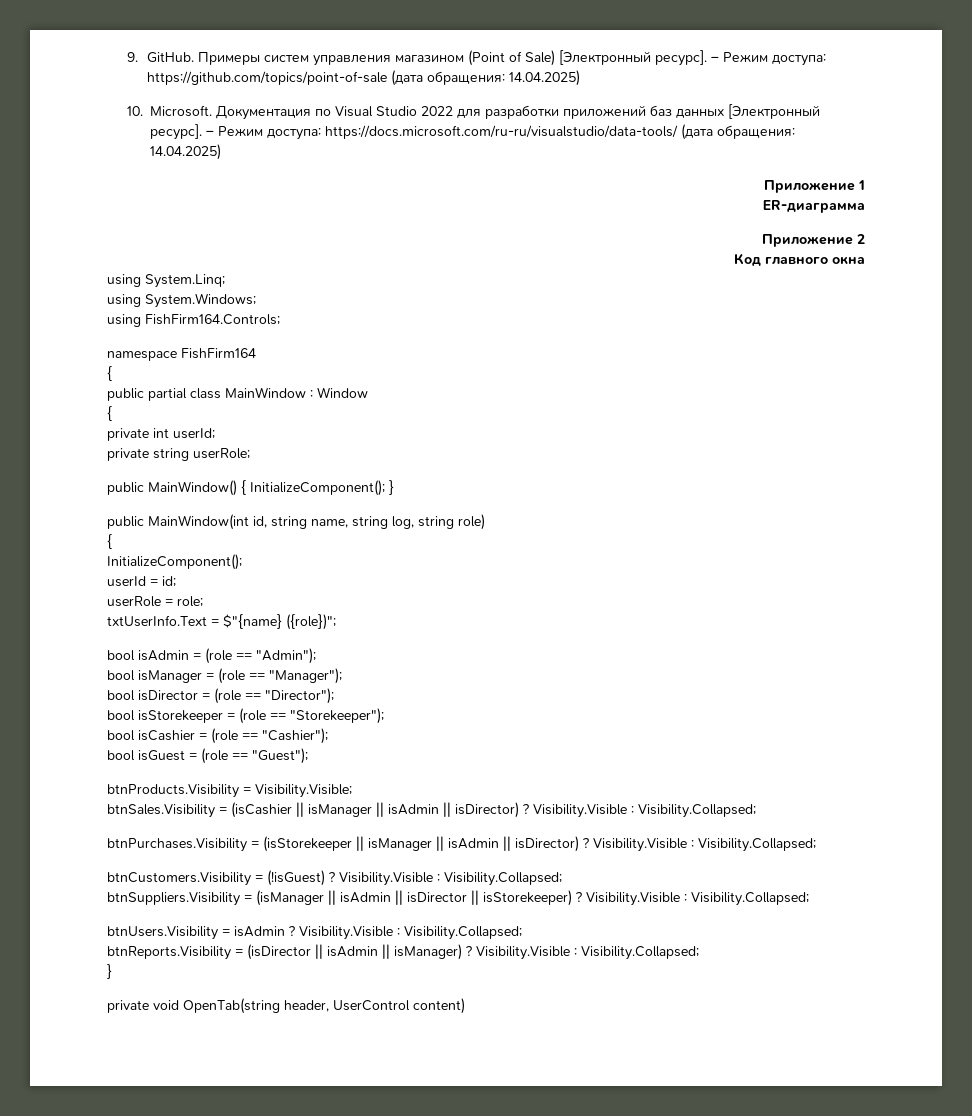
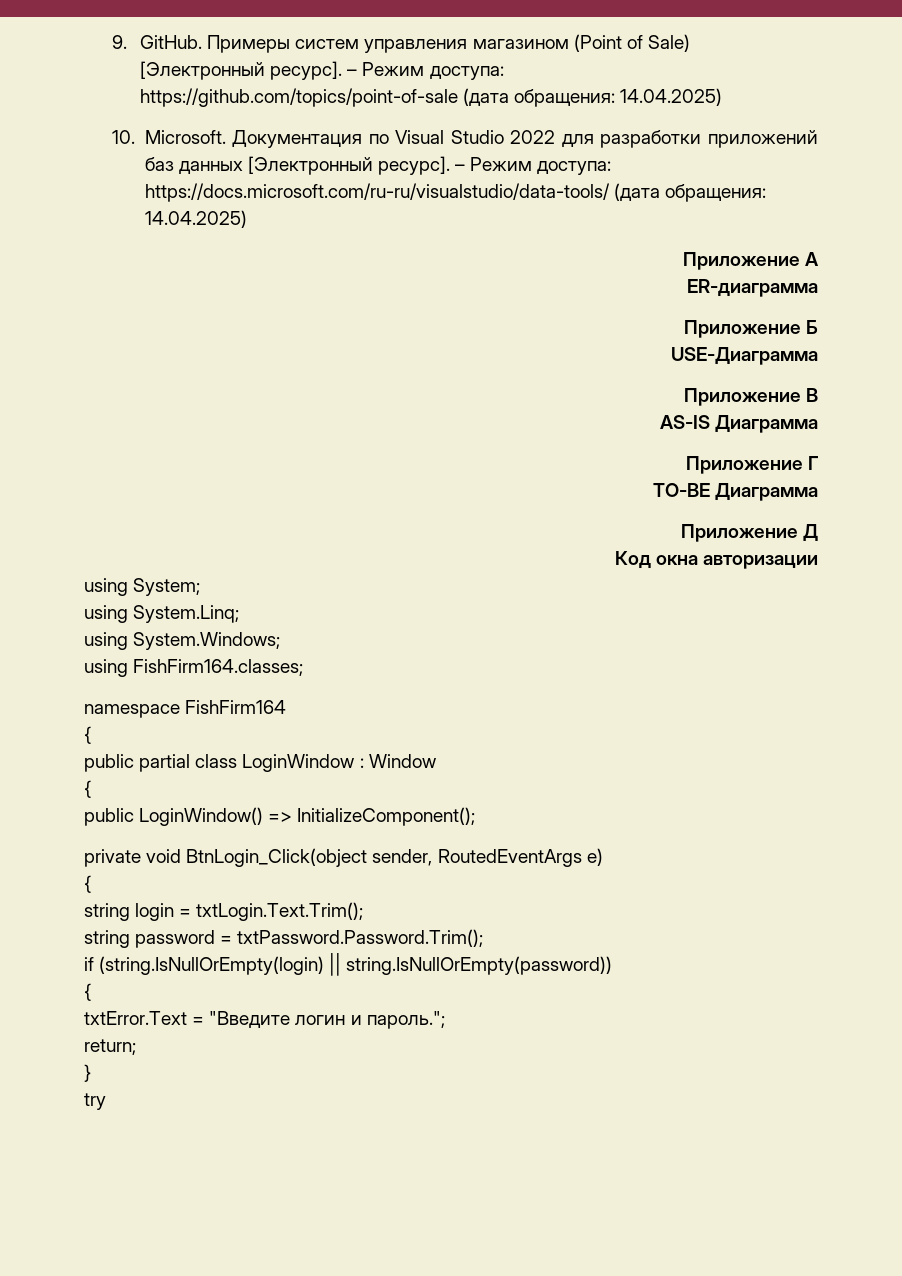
[858,180,865,190] 1 -> [805,252,819,266] А
[857,234,865,244] 2 -> [806,320,818,334] [671,347,818,365] [683,388,818,406] [659,415,818,433] [685,456,818,474] [652,483,818,501] [680,524,818,542] Б // USE-Диаграмма // Приложение В // AS-IS Диаграмма // Приложение Г // TO-BE Диаграмма // Приложение Д
[765,257,828,265] главного -> (651, 560) none
(865, 260) none -> [703,555,818,569] [84,578,201,596] авторизации // using System;
[145,314,280,325] FishFirm164.Controls; -> [133,659,304,676] FishFirm164.classes;
[225,387,306,398] MainWindow -> [242,754,355,772] LoginWindow
[107,428,215,441] [107,448,250,461] [107,480,394,496] [107,514,485,530] [107,534,112,549] [107,554,242,570] [107,576,176,587] [107,596,203,607] [107,614,336,630] [107,648,316,664] [107,668,342,684] [107,688,334,704] [107,708,384,724] [107,728,328,744] [107,748,308,764] [107,784,352,798] [107,802,756,818] [107,836,816,852] [107,870,562,886] [107,890,809,906] [107,926,522,940] [107,944,699,960] [107,964,112,979] [107,998,465,1014] private int userId; // private string userRole; // public MainWindow() { InitializeComponent(); } // public MainWindow(int id, string name, string log, string role) // { // InitializeComponent(); // userId = id; // userRole = role; // txtUserInfo.Text = $"{name} ({role})"; // bool isAdmin = (role == "Admin"); // bool isManager = (role == "Manager"); // bool isDirector = (role == "Director"); // bool isStorekeeper = (role == "Storekeeper"); // bool isCashier = (role == "Cashier"); // bool isGuest = (role == "Guest"); // btnProducts.Visibility = Visibility.Visible; // btnSales.Visibility = (isCashier || isManager || isAdmin || isDirector) ? Visibility.Visible : Visibility.Collapsed; // btnPurchases.Visibility = (isStorekeeper || isManager || isAdmin || isDirector) ? Visibility.Visible : Visibility.Collapsed; // btnCustomers.Visibility = (!isGuest) ? Visibility.Visible : Visibility.Collapsed; // btnSuppliers.Visibility = (isManager || isAdmin || isDirector || isStorekeeper) ? Visibility.Visible : Visibility.Collapsed; // btnUsers.Visibility = isAdmin ? Visibility.Visible : Visibility.Collapsed; // btnReports.Visibility = (isDirector || isAdmin || isManager) ? Visibility.Visible : Visibility.Collapsed; // } // private void OpenTab(string header, UserControl content) -> [84,807,476,826] [84,848,603,867] [84,875,91,893] [84,902,364,921] [84,929,484,948] [84,953,613,976] [84,983,91,1001] [84,1011,445,1029] [84,1039,136,1055] [84,1064,91,1082] [84,1093,106,1110] public LoginWindow() => InitializeComponent(); // private void BtnLogin_Click(object sender, RoutedEventArgs e) // { // string login = txtLogin.Text.Trim(); // string password = txtPassword.Password.Trim(); // if (string.IsNullOrEmpty(login) || string.IsNullOrEmpty(password)) // { // txtError.Text = "Введите логин и пароль."; // return; // } // try

